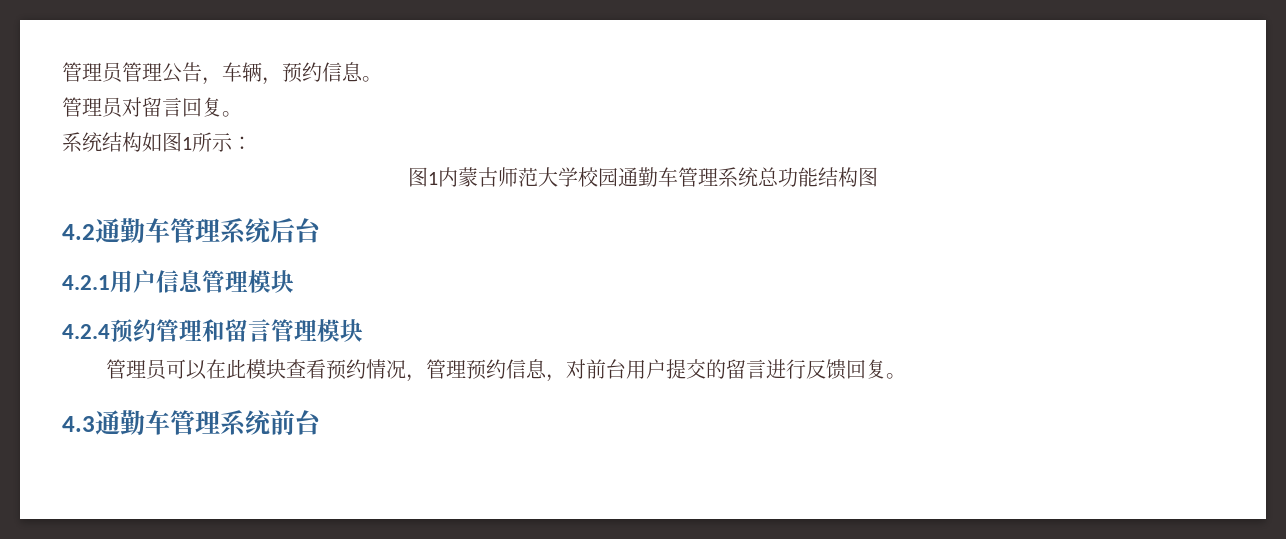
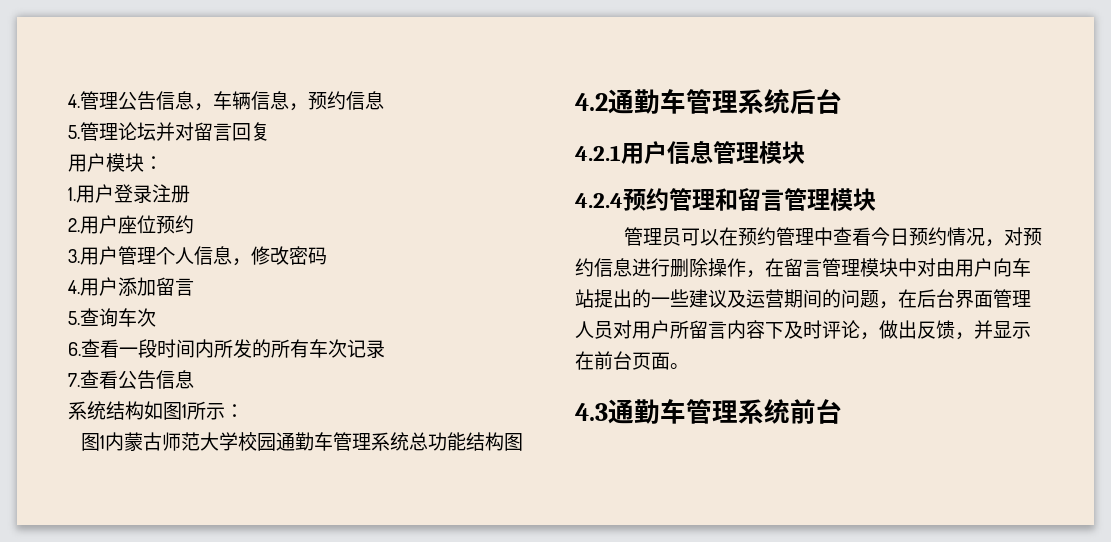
[62,62,124,83] 管理员 -> [68,94,80,108] 4.
[202,62,262,85] ，车辆 -> [156,91,289,111] 信息，车辆信息
[362,76,382,82] [62,97,124,118] 。 // 管理员 -> [68,122,175,141] // 5.管理论坛并
[222,111,242,117] 。 -> [68,153,163,172] [68,184,190,203] [68,215,194,234] [68,246,327,266] [68,277,194,296] [68,308,156,327] [68,339,385,358] [68,370,194,389] // 用户模块： // 1.用户登录注册 // 2.用户座位预约 // 3.用户管理个人信息，修改密码 // 4.用户添加留言 // 5.查询车次 // 6.查看一段时间内所发的所有车次记录 // 7.查看公告信息
[225,359,326,379] 此模块查看 -> [737,227,909,246] 预约管理中查看今日
[425,359,886,382] 管理预约信息，对前台用户提交的留言进行反馈回复 -> [1003,227,1042,246] [575,258,1031,278] [575,289,1031,309] [575,320,1031,340] [575,351,670,370] 对预约信息进行删除操作，在留言管理模块中对由用户向车站提出的一些建议及运营期间的问题，在后台界面管理人员对用户所留言内容下及时评论，做出反馈，并显示在前台页面

